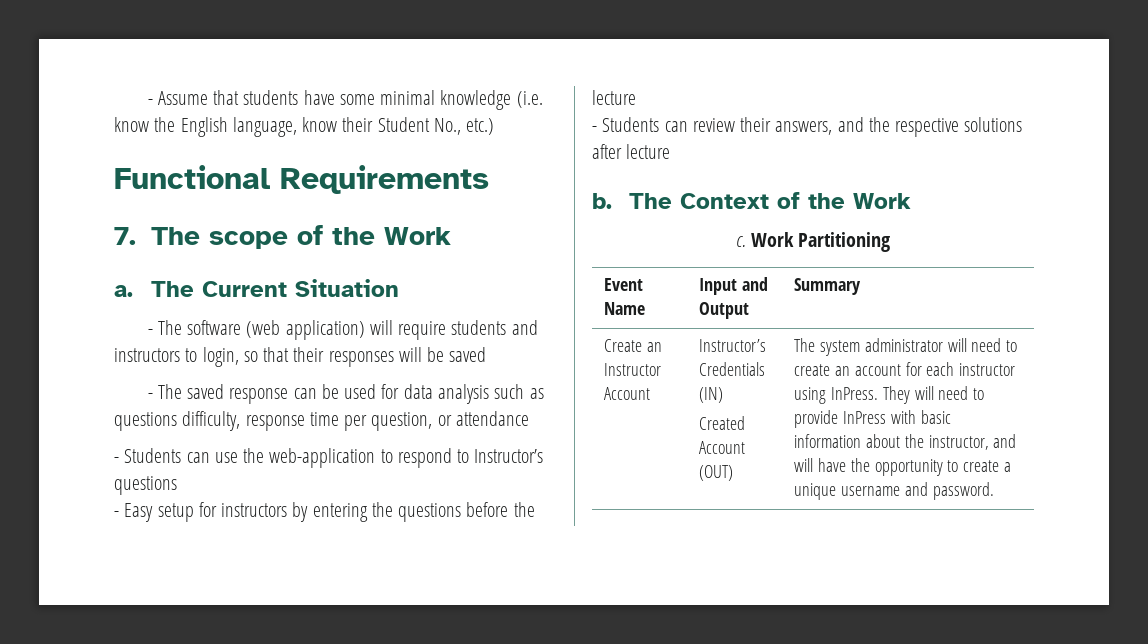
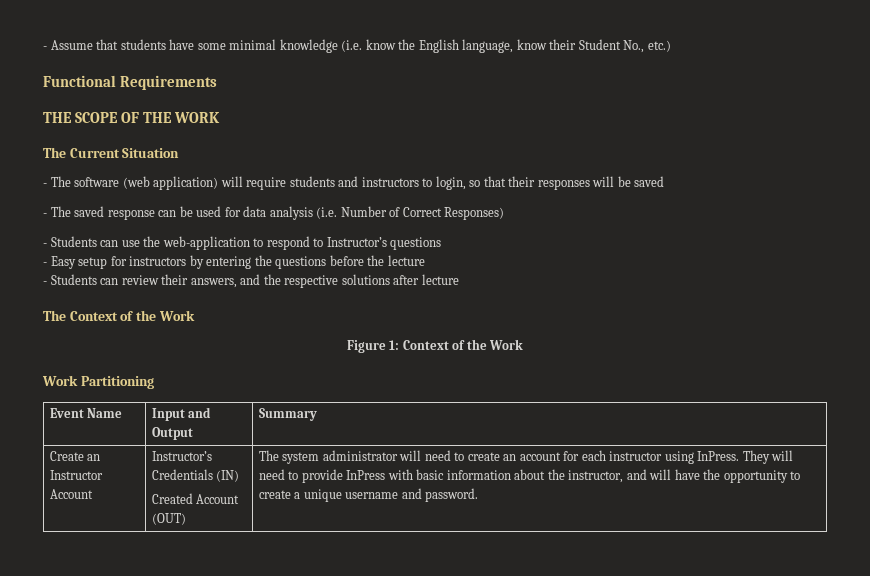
[114,225,451,249] [114,285,133,297] 7. The scope of the Work // a. -> [43,112,220,123] THE SCOPE OF THE WORK //
[494,384,544,399] [114,411,529,431] such as questions difficulty, response time per question, or attendance -> [316,206,505,220] (i.e. Number of Correct Responses)
[592,193,612,209] b. -> (459, 279) none
[735,236,746,247] c. -> [346,339,524,353] Figure 1: Context of the Work //

